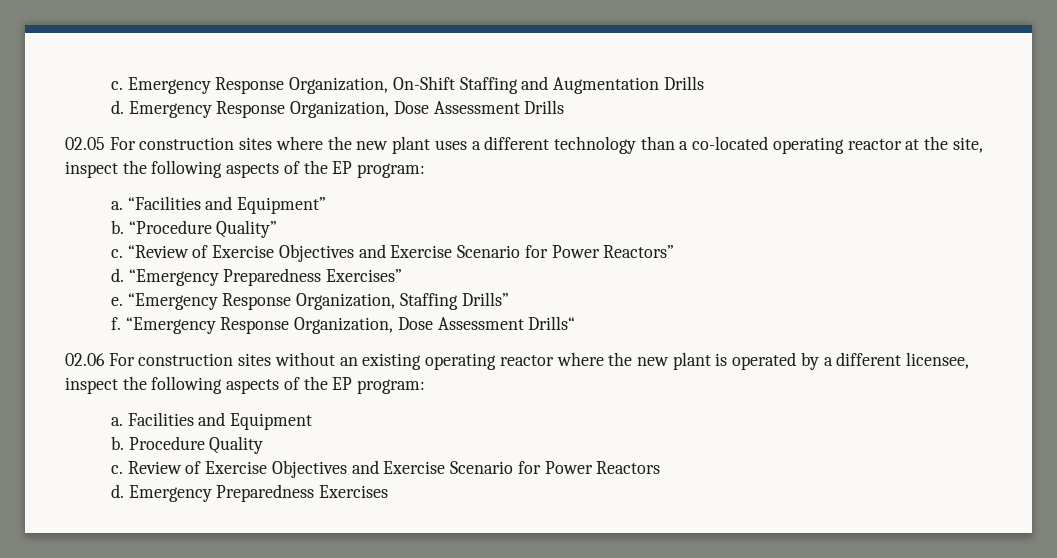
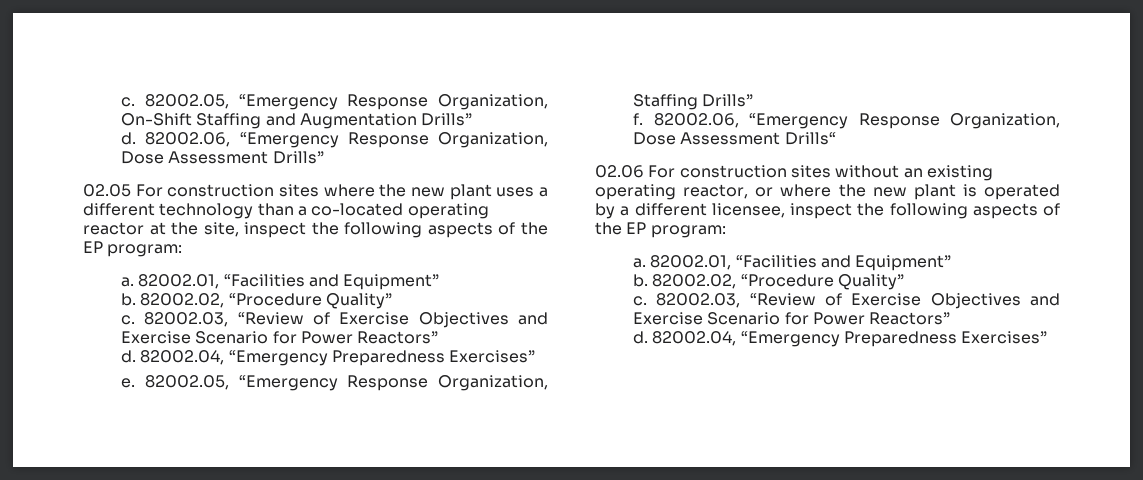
[111,77,211,94] c. Emergency -> [121,94,338,110] c. 82002.05, “Emergency
[663,76,704,90] [111,100,565,118] Drills // d. Emergency Response Organization, Dose Assessment Drills -> [421,113,473,126] [121,132,548,148] [121,151,324,164] Drills” // d. 82002.06, “Emergency Response Organization, Dose Assessment Drills”
[127,196,327,214] [111,220,278,238] [111,249,124,258] “Facilities and Equipment” // b. “Procedure Quality” // c. -> [138,274,440,290] [121,293,393,309] [121,312,229,327] 82002.01, “Facilities and Equipment” // b. 82002.02, “Procedure Quality” // c. 82002.03,
(125, 275) none -> [140,350,225,365] 82002.04,
(124, 301) none -> [144,375,229,390] 82002.05,
(122, 323) none -> [653,113,739,128] 82002.06,
[499,355,554,366] reactor -> [683,184,774,199] reactor, or
[127,412,313,430] [111,436,264,454] [111,460,661,478] [111,484,389,502] Facilities and Equipment // b. Procedure Quality // c. Review of Exercise Objectives and Exercise Scenario for Power Reactors // d. Emergency Preparedness Exercises -> [650,255,952,271] [633,274,905,290] [633,293,1060,309] [633,312,951,325] [633,331,1048,347] 82002.01, “Facilities and Equipment” // b. 82002.02, “Procedure Quality” // c. 82002.03, “Review of Exercise Objectives and Exercise Scenario for Power Reactors” // d. 82002.04, “Emergency Preparedness Exercises”

